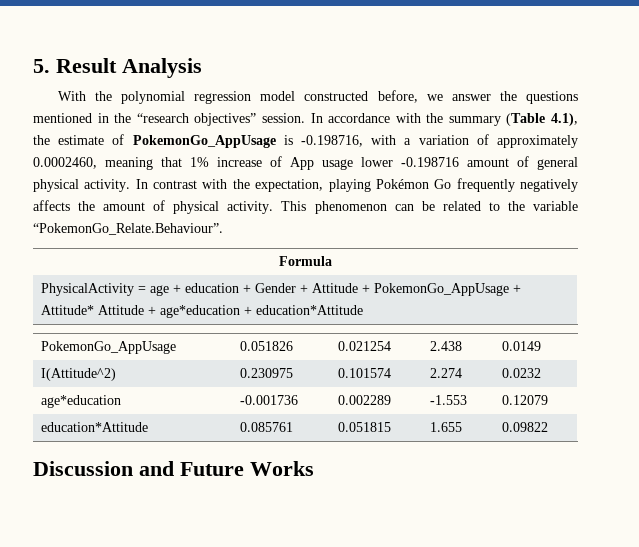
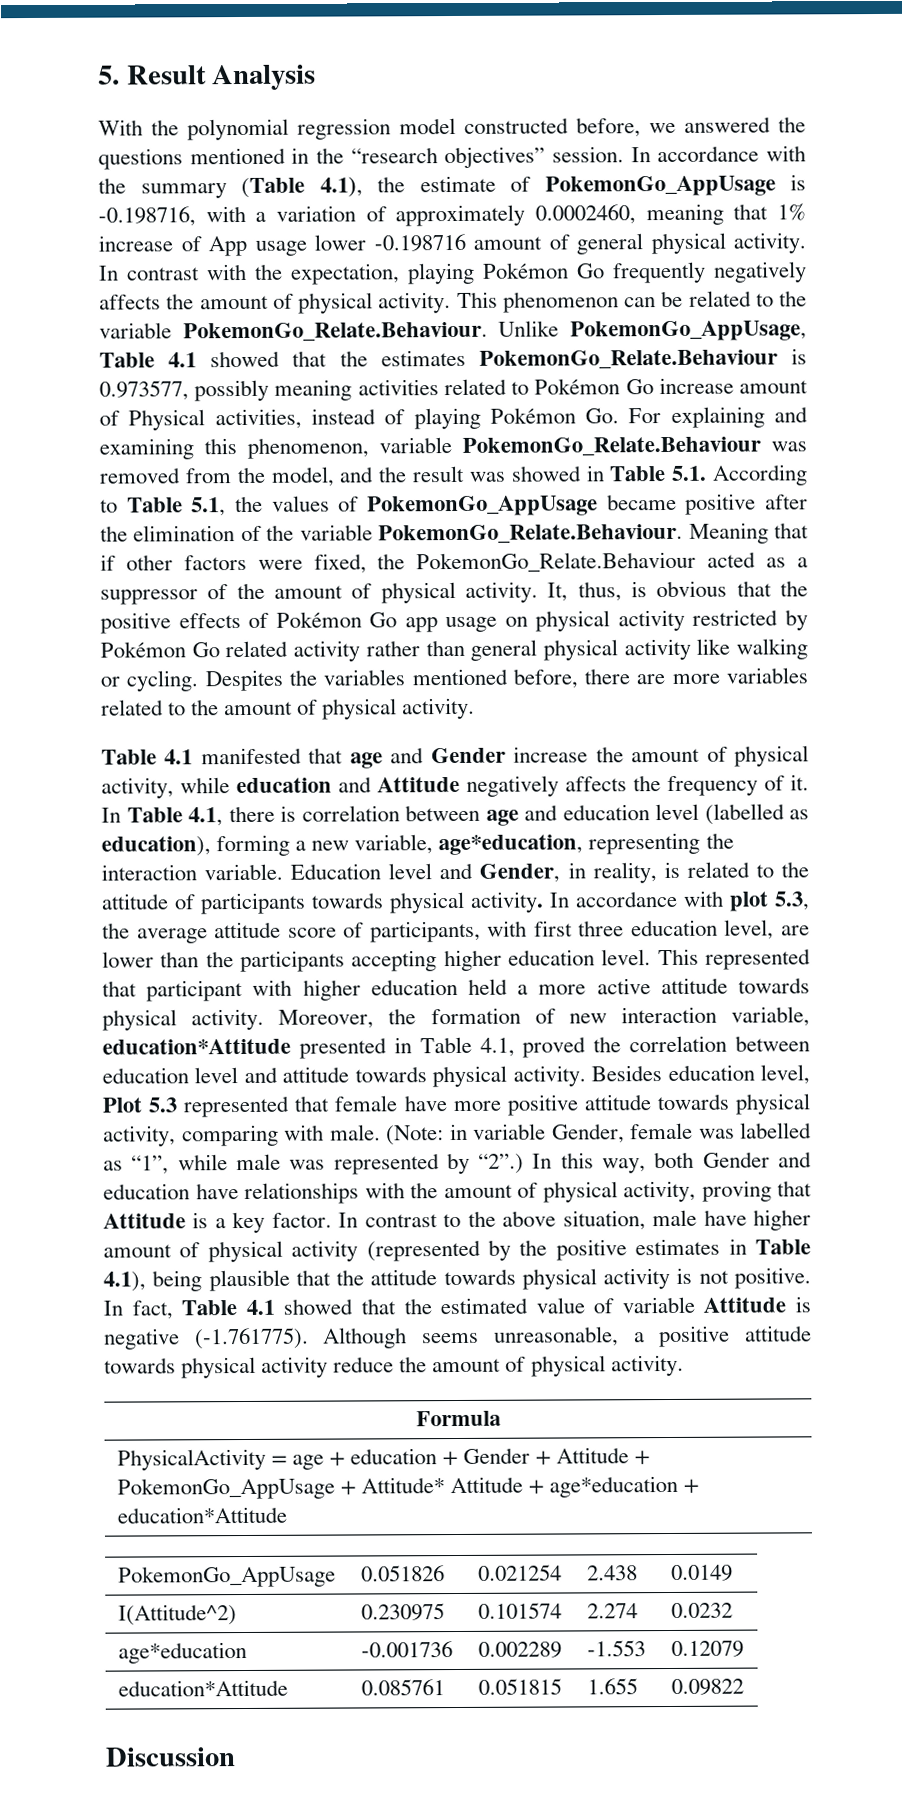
[451,94,491,101] answer -> [684,116,771,133] answered
[33,223,223,235] “PokemonGo_Relate.Behaviour”. -> [182,320,807,342] [99,348,807,369] [99,377,808,402] [99,406,808,431] [99,436,807,460] [99,464,808,487] [100,493,808,517] [100,522,810,544] [100,551,809,574] [100,580,809,605] [100,609,808,634] [100,638,809,662] [100,667,808,692] [101,697,476,720] [101,745,809,769] [101,774,809,799] [101,803,809,827] [101,832,734,857] [101,861,809,884] [101,890,810,915] [102,919,810,944] [102,948,811,973] [102,977,810,1002] [102,1006,810,1031] [102,1035,810,1059] [102,1064,810,1088] [102,1093,811,1118] [103,1122,812,1147] [103,1151,812,1175] [103,1180,812,1204] [103,1209,811,1234] [103,1238,811,1263] [103,1267,811,1292] [103,1296,811,1320] [103,1325,812,1350] [104,1354,684,1379] PokemonGo_Relate.Behaviour. Unlike PokemonGo_AppUsage, Table 4.1 showed that the estimates PokemonGo_Relate.Behaviour is 0.973577, possibly meaning activities related to Pokémon Go increase amount of Physical activities, instead of playing Pokémon Go. For explaining and examining this phenomenon, variable PokemonGo_Relate.Behaviour was removed from the model, and the result was showed in Table 5.1. According to Table 5.1, the values of PokemonGo_AppUsage became positive after the elimination of the variable PokemonGo_Relate.Behaviour. Meaning that if other factors were fixed, the PokemonGo_Relate.Behaviour acted as a suppressor of the amount of physical activity. It, thus, is obvious that the positive effects of Pokémon Go app usage on physical activity restricted by Pokémon Go related activity rather than general physical activity like walking or cycling. Despites the variables mentioned before, there are more variables related to the amount of physical activity. // Table 4.1 manifested that age and Gender increase the amount of physical activity, while education and Attitude negatively affects the frequency of it. In Table 4.1, there is correlation between age and education level (labelled as education), forming a new variable, age*education, representing the interaction variable. Education level and Gender, in reality, is related to the attitude of participants towards physical activity. In accordance with plot 5.3, the average attitude score of participants, with first three education level, are lower than the participants accepting higher education level. This represented that participant with higher education held a more active attitude towards physical activity. Moreover, the formation of new interaction variable, education*Attitude presented in Table 4.1, proved the correlation between education level and attitude towards physical activity. Besides education level, Plot 5.3 represented that female have more positive attitude towards physical activity, comparing with male. (Note: in variable Gender, female was labelled as “1”, while male was represented by “2”.) In this way, both Gender and education have relationships with the amount of physical activity, proving that Attitude is a key factor. In contrast to the above situation, male have higher amount of physical activity (represented by the positive estimates in Table 4.1), being plausible that the attitude towards physical activity is not positive. In fact, Table 4.1 showed that the estimated value of variable Attitude is negative (-1.761775). Although seems unreasonable, a positive attitude towards physical activity reduce the amount of physical activity.
[139,461,314,476] and Future Works -> (236, 1757) none

